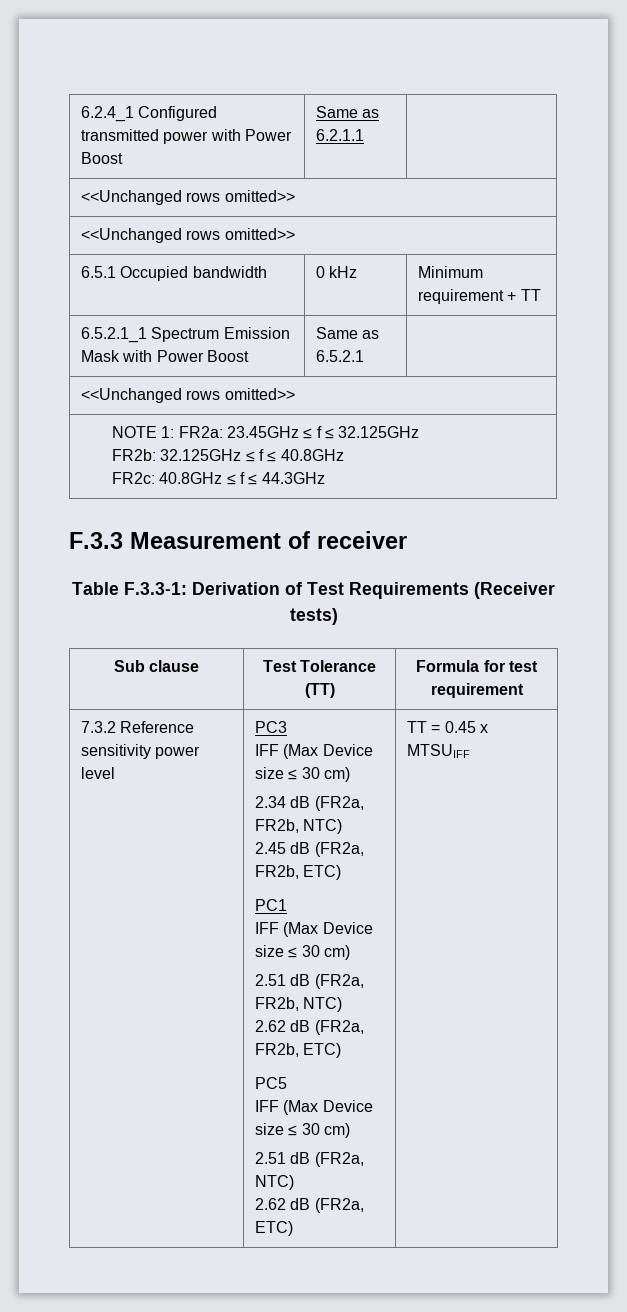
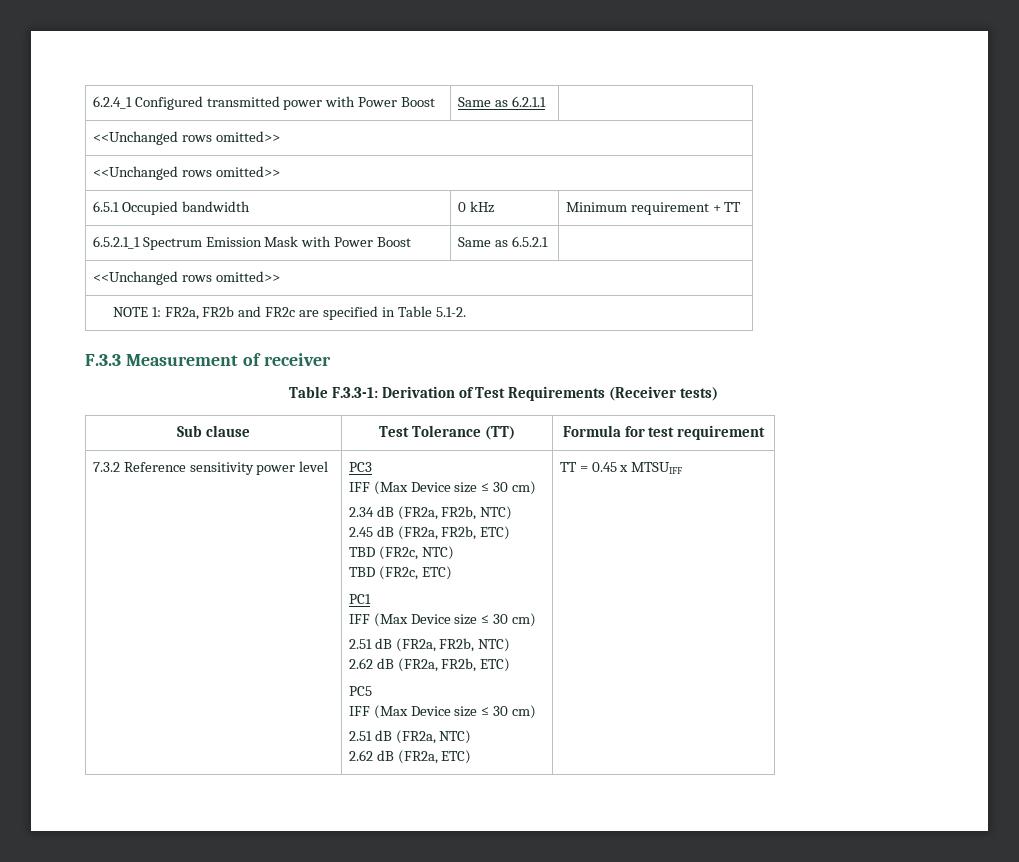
[178,426,420,439] [111,449,344,462] [111,472,325,485] FR2a: 23.45GHz ≤ f ≤ 32.125GHz // FR2b: 32.125GHz ≤ f ≤ 40.8GHz // FR2c: 40.8GHz ≤ f ≤ 44.3GHz -> [164,306,466,320] FR2a, FR2b and FR2c are specified in Table 5.1-2.
(342, 872) none -> [348,546,454,560] [348,566,452,580] // TBD (FR2c, NTC) // TBD (FR2c, ETC)

